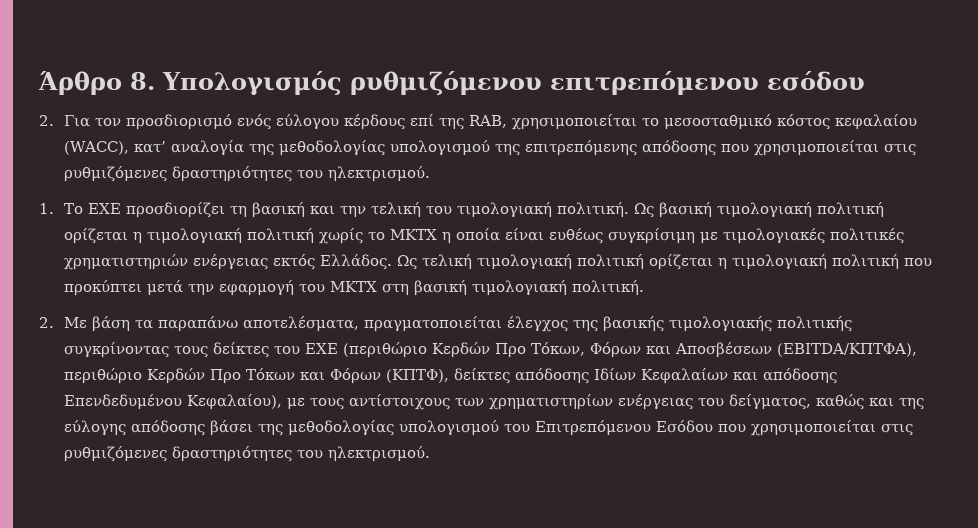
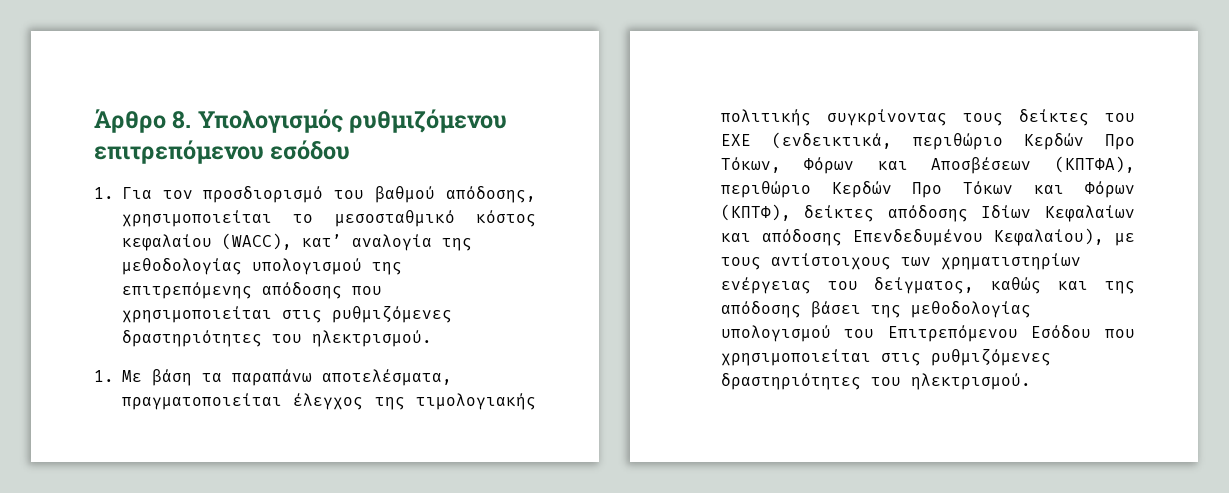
[39,115,54,126] 2. -> [94,187,114,199] 1.
[236,114,507,130] ενός εύλογου κέρδους επί της RAB, -> [334,186,536,203] του βαθμού απόδοσης,
[63,202,884,218] [63,228,904,244] [63,254,932,270] [63,280,644,296] [39,317,54,328] Το ΕΧΕ προσδιορίζει τη βασική και την τελική του τιμολογιακή πολιτική. Ως βασική τιμολογιακή πολιτική ορίζεται η τιμολογιακή πολιτική χωρίς το ΜΚΤΧ η οποία είναι ευθέως συγκρίσιμη με τιμολογιακές πολιτικές χρηματιστηριών ενέργειας εκτός Ελλάδος. Ως τελική τιμολογιακή πολιτική ορίζεται η τιμολογιακή πολιτική που προκύπτει μετά την εφαρμογή του ΜΚΤΧ στη βασική τιμολογιακή πολιτική. // 2. -> (114, 376) none
[602,316,664,332] βασικής -> (405, 403) none
[342,342,427,358] (περιθώριο -> [771,132,1003,150] (ενδεικτικά, περιθώριο
[776,343,917,357] (EBITDA/ΚΠΤΦΑ), -> [1055,156,1135,173] (ΚΠΤΦΑ),
[63,420,126,436] εύλογης -> (1135, 287) none

